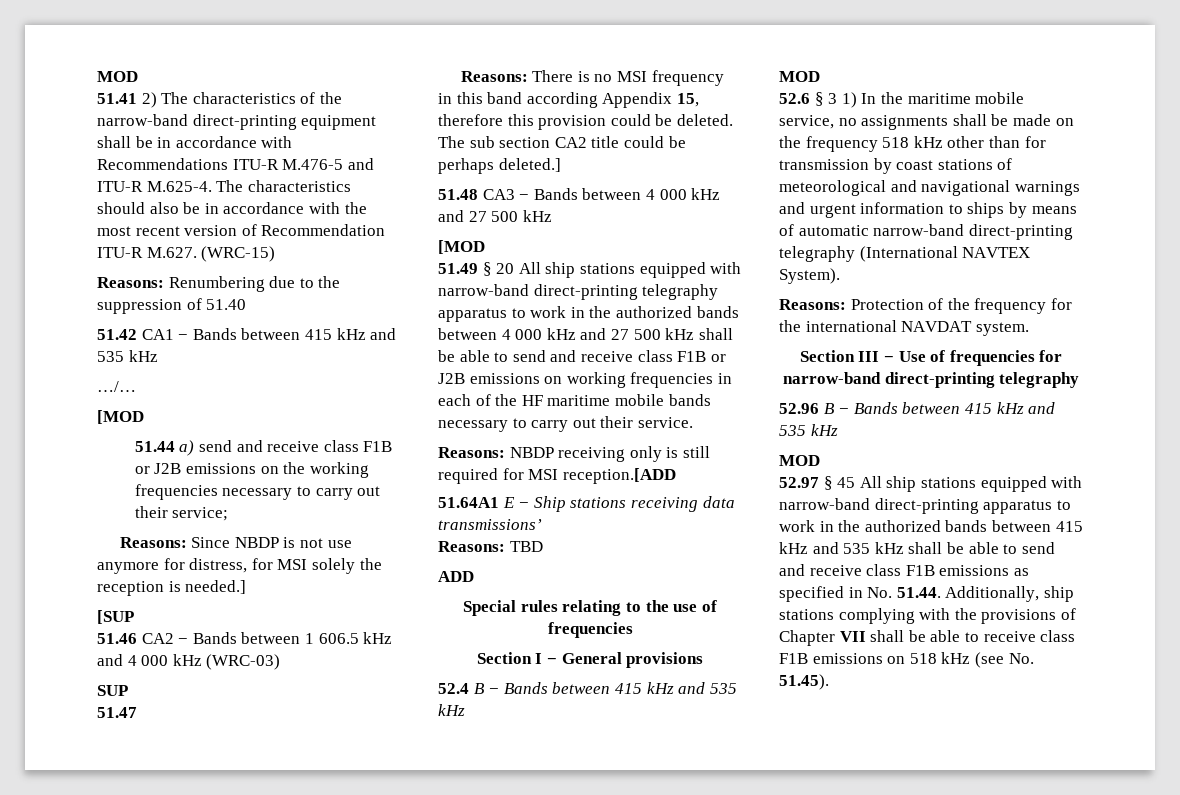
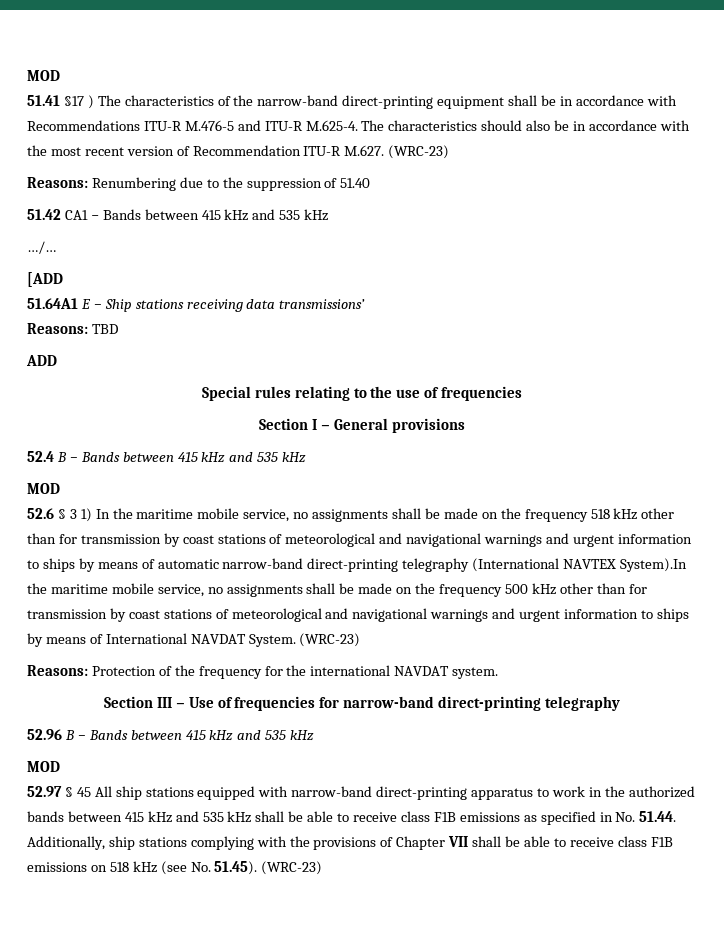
[141,92,157,108] 2) -> [63,95,94,109] §17 )
[201,246,276,262] (WRC-15) -> [388,145,450,159] (WRC-23)
[97,410,144,424] [134,440,393,456] [134,462,369,478] [134,484,381,500] [134,506,229,521] [119,537,352,548] [97,558,382,574] [97,580,247,596] [97,610,134,624] [97,632,393,644] [97,654,281,670] [97,685,128,696] [97,707,137,718] [460,70,724,86] [438,92,699,108] [438,114,733,130] [438,136,686,148] [438,158,561,174] [438,188,721,200] [438,210,552,222] [438,240,485,254] [438,262,742,278] [438,284,719,300] [438,306,739,322] [438,328,733,340] [438,350,726,362] [438,372,732,388] [438,394,711,406] [438,416,693,432] [438,446,710,462] [438,468,676,484] [MOD // 51.44 a) send and receive class F1B or J2B emissions on the working frequencies necessary to carry out their service; // Reasons: Since NBDP is not use anymore for distress, for MSI solely the reception is needed.] // [SUP // 51.46 CA2 − Bands between 1 606.5 kHz and 4 000 kHz (WRC-03) // SUP // 51.47 // Reasons: There is no MSI frequency in this band according Appendix 15, therefore this provision could be deleted. The sub section CA2 title could be perhaps deleted.] // 51.48 CA3 − Bands between 4 000 kHz and 27 500 kHz // [MOD // 51.49 § 20 All ship stations equipped with narrow-band direct-printing telegraphy apparatus to work in the authorized bands between 4 000 kHz and 27 500 kHz shall be able to send and receive class F1B or J2B emissions on working frequencies in each of the HF maritime mobile bands necessary to carry out their service. // Reasons: NBDP receiving only is still required for MSI reception.[ADD -> [27,272,63,287] [ADD
[779,268,840,284] System). -> [620,558,688,572] [27,583,647,597] [27,608,689,622] [27,633,361,647] System).In the maritime mobile service, no assignments shall be made on the frequency 500 kHz other than for transmission by coast stations of meteorological and navigational warnings and urgent information to ships by means of International NAVDAT System. (WRC-23)
[1021,542,1055,554] [779,564,805,576] send and -> (350, 817) none
(829, 682) none -> [261,861,323,875] (WRC-23)

